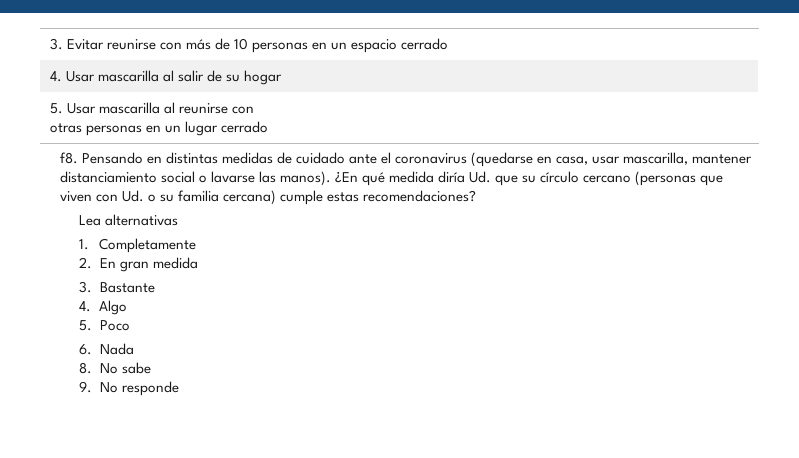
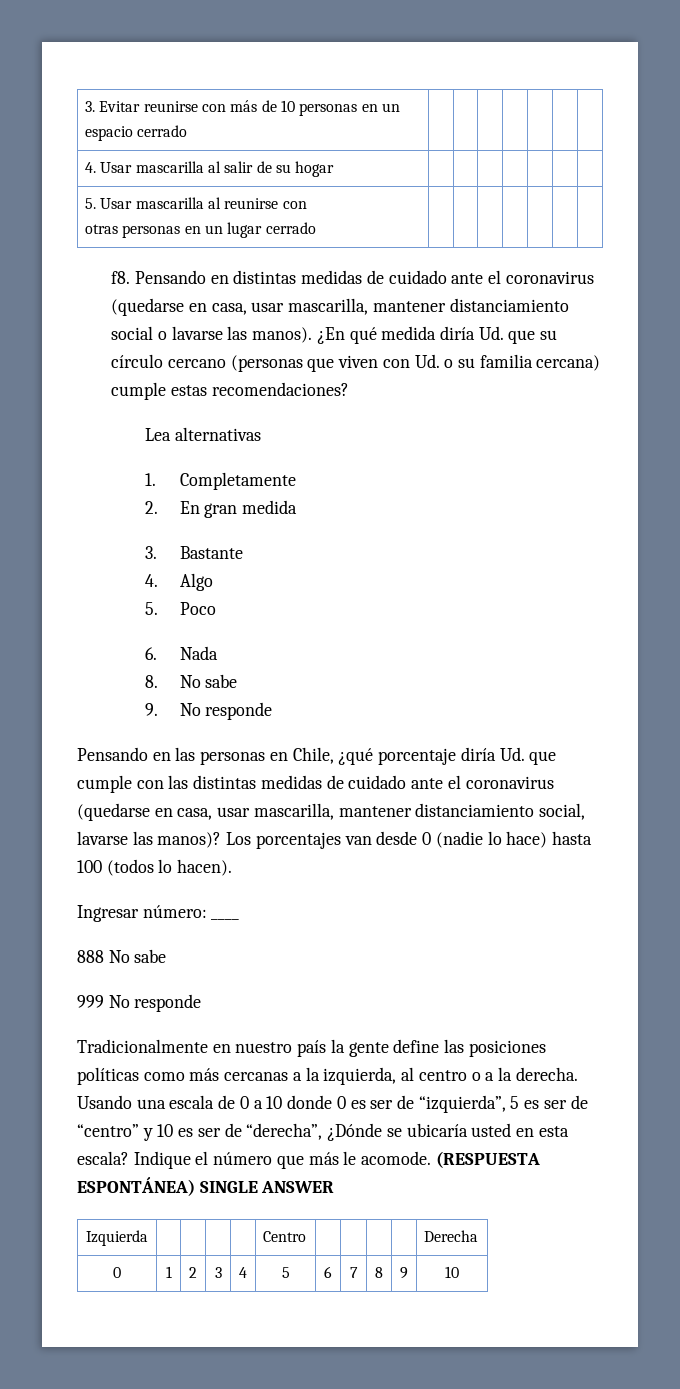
(179, 388) none -> [77,747,557,765] [77,775,554,793] [77,803,586,821] [77,831,592,849] [77,859,233,876] [77,905,207,922] [211,918,240,920] [77,949,167,963] [77,994,202,1012] [77,1039,546,1057] [77,1067,578,1085] [77,1095,588,1113] [77,1123,569,1141] [77,1151,540,1169] [77,1177,335,1196] [86,1230,148,1246] [263,1231,307,1242] [424,1230,479,1242] [113,1267,121,1278] [165,1266,172,1278] [189,1267,197,1278] [214,1267,222,1278] [239,1267,247,1278] [281,1267,290,1278] [324,1266,332,1278] [349,1267,358,1278] [375,1267,383,1278] [400,1267,408,1279] [445,1266,459,1278] // Pensando en las personas en Chile, ¿qué porcentaje diría Ud. que cumple con las distintas medidas de cuidado ante el coronavirus (quedarse en casa, usar mascarilla, mantener distanciamiento social, lavarse las manos)? Los porcentajes van desde 0 (nadie lo hace) hasta 100 (todos lo hacen). // Ingresar número: ____ // 888 No sabe // 999 No responde // Tradicionalmente en nuestro país la gente define las posiciones políticas como más cercanas a la izquierda, al centro o a la derecha. Usando una escala de 0 a 10 donde 0 es ser de “izquierda”, 5 es ser de “centro” y 10 es ser de “derecha”, ¿Dónde se ubicaría usted en esta escala? Indique el número que más le acomode. (RESPUESTA ESPONTÁNEA) SINGLE ANSWER // Izquierda | | | | | Centro | | | | | Derecha // 0 | 1 | 2 | 3 | 4 | 5 | 6 | 7 | 8 | 9 | 10

